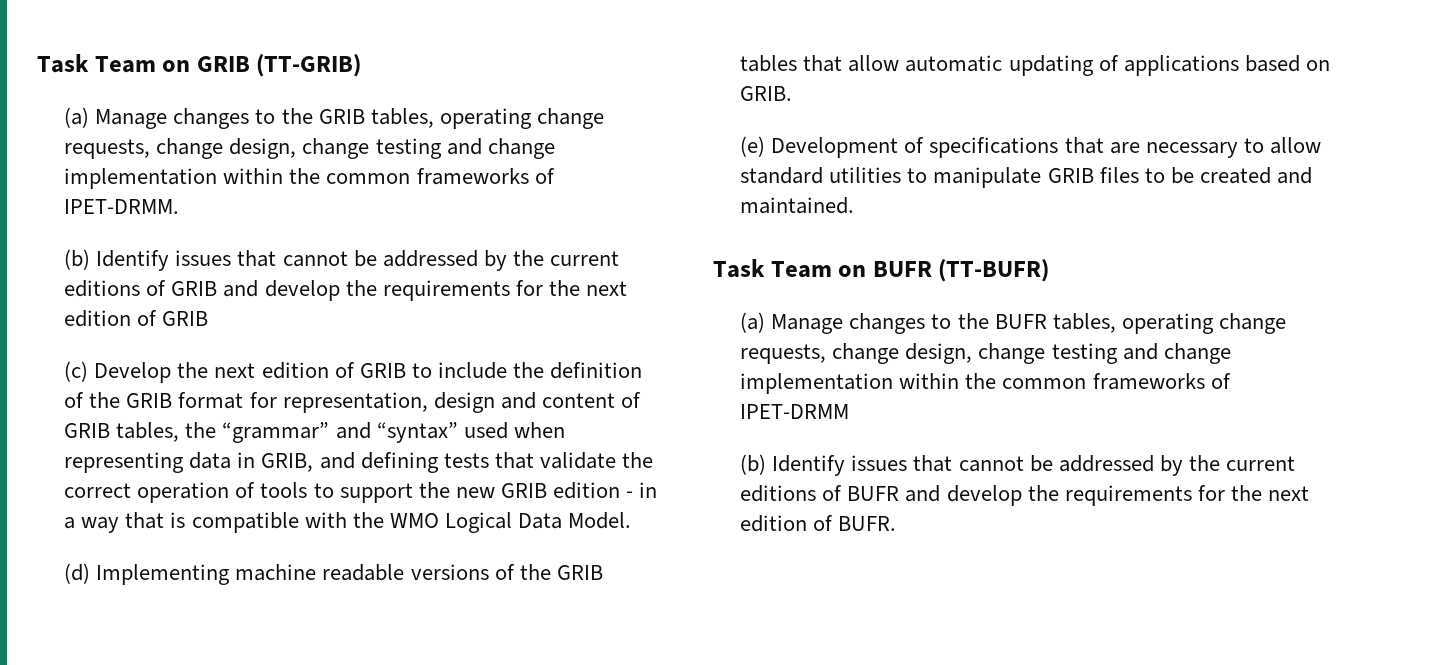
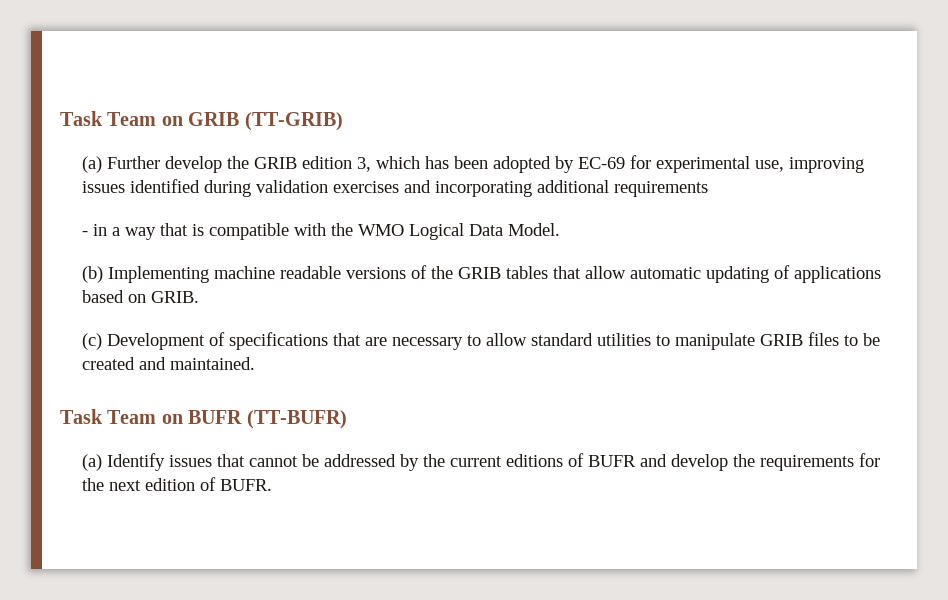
[95,108,604,129] [64,138,555,159] [64,168,555,189] [64,199,180,214] [64,249,619,271] [64,280,627,301] [64,310,209,327] [64,361,642,383] [64,392,641,413] [64,422,565,443] [64,452,653,473] [64,482,620,503] Manage changes to the GRIB tables, operating change requests, change design, change testing and change implementation within the common frameworks of IPET-DRMM. // (b) Identify issues that cannot be addressed by the current editions of GRIB and develop the requirements for the next edition of GRIB // (c) Develop the next edition of GRIB to include the definition of the GRIB format for representation, design and content of GRIB tables, the “grammar” and “syntax” used when representing data in GRIB, and defining tests that validate the correct operation of tools to support the new GRIB edition -> [106,155,864,173] [81,179,708,197] Further develop the GRIB edition 3, which has been adopted by EC-69 for experimental use, improving issues identified during validation exercises and incorporating additional requirements //
[64,563,91,584] (d) -> [81,266,103,283] (b)
[740,136,766,157] (e) -> [81,333,102,350] (c)
[771,313,1286,334] [740,343,1231,364] [740,373,1231,394] [740,404,850,419] [740,454,767,475] Manage changes to the BUFR tables, operating change requests, change design, change testing and change implementation within the common frameworks of IPET-DRMM // (b) -> (102, 462) none

